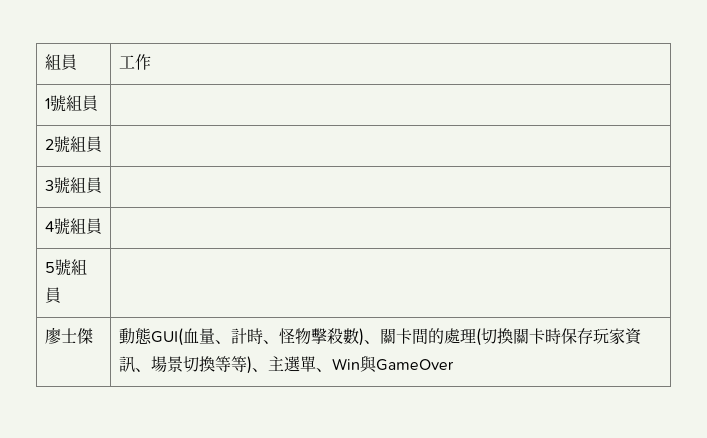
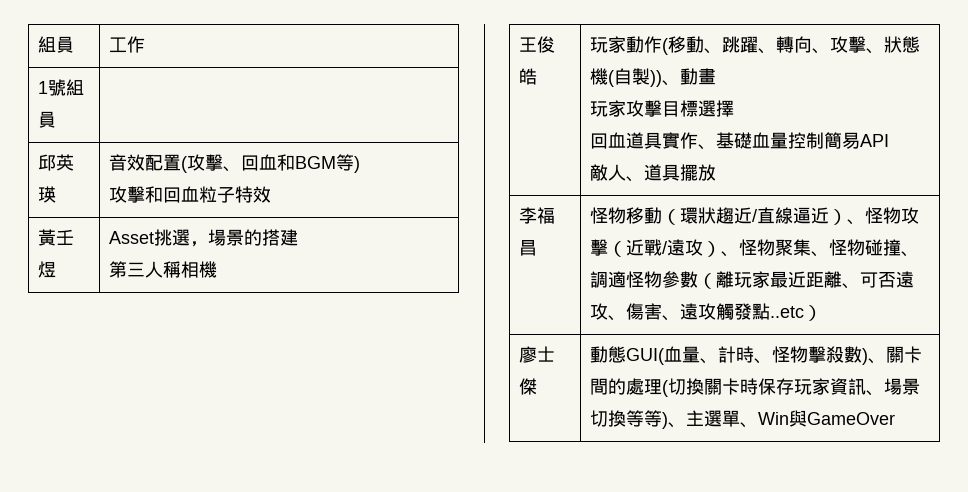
[44,136,102,153] [44,177,102,194] [44,218,102,235] [44,259,87,276] [44,287,61,303] 2號組員 | // 3號組員 | // 4號組員 | // 5號組員 | -> [37,154,74,171] [37,186,56,203] [108,154,360,173] [108,186,271,203] [37,229,74,246] [37,261,56,278] [108,229,298,247] [108,261,217,278] [518,36,555,53] [518,68,537,85] [589,36,920,55] [589,68,716,87] [589,100,734,117] [589,132,889,150] [589,164,716,182] [518,207,555,224] [518,240,537,256] [589,207,919,225] [589,239,919,257] [589,271,914,289] [589,303,822,321] 邱英瑛 | 音效配置(攻擊、回血和BGM等) // 攻擊和回血粒子特效 // 黃壬煜 | Asset挑選，場景的搭建 // 第三人稱相機 // 王俊皓 | 玩家動作(移動、跳躍、轉向、攻擊、狀態機(自製))、動畫 // 玩家攻擊目標選擇 // 回血道具實作、基礎血量控制簡易API // 敵人、道具擺放 // 李福昌 | 怪物移動（環狀趨近/直線逼近）、怪物攻擊（近戰/遠攻）、怪物聚集、怪物碰撞、調適怪物參數（離玩家最近距離、可否遠攻、傷害、遠攻觸發點..etc）

